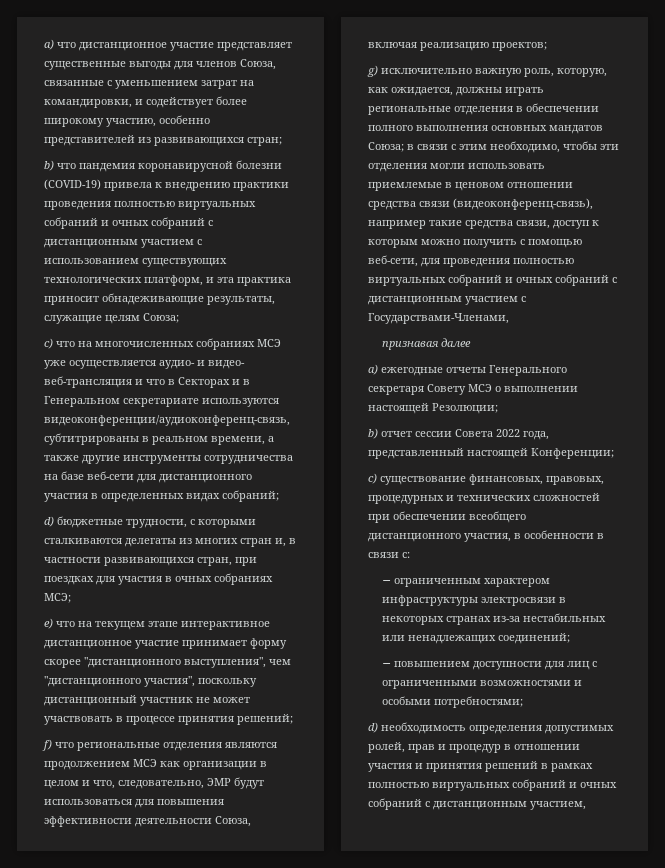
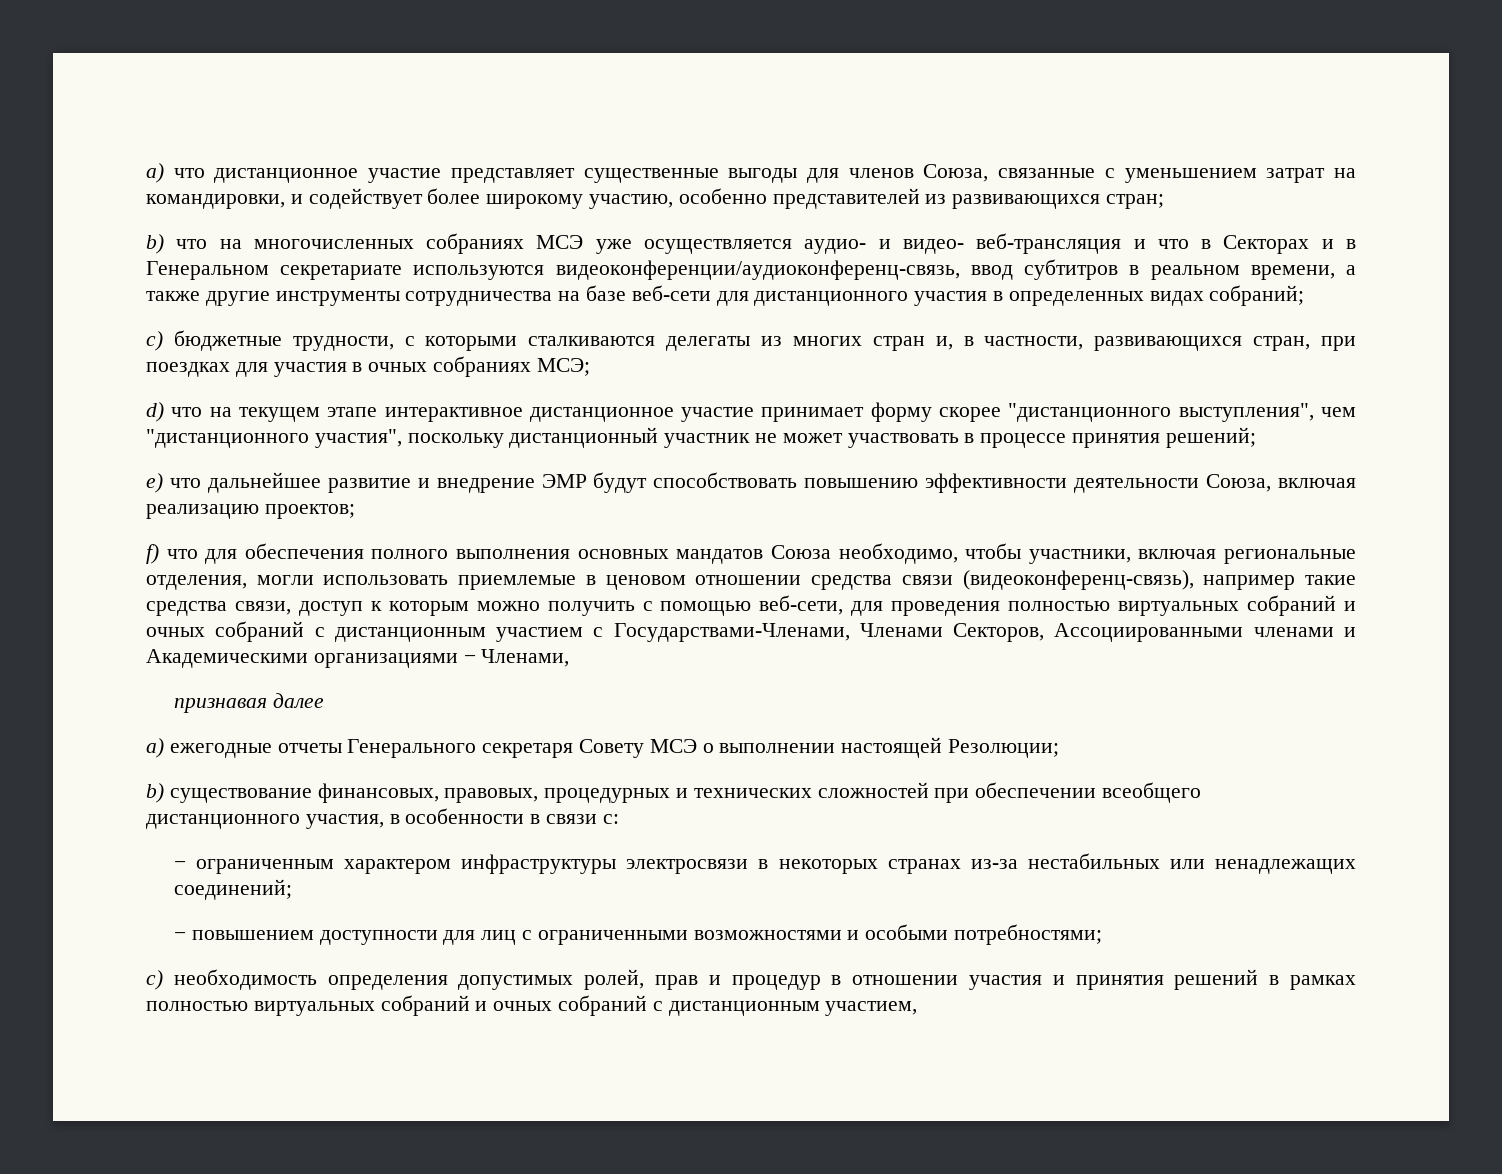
[79,160,282,172] [44,179,289,191] [44,201,256,210] [44,217,213,229] [44,239,202,248] [44,258,227,267] [44,275,291,286] [44,293,275,305] [44,313,179,324] [44,338,75,349] пандемия коронавирусной болезни (COVID-19) привела к внедрению практики проведения полностью виртуальных собраний и очных собраний с дистанционным участием с использованием существующих технологических платформ, и эта практика приносит обнадеживающие результаты, служащие целям Союза; // c) что -> (208, 244) none
[44,433,139,445] субтитрированы -> [970,259,1119,280] ввод субтитров
[44,516,54,527] d) -> [146,331,163,351] c)
[44,557,101,563] частности -> [984,336,1084,350] частности,
[44,618,53,629] e) -> [146,402,164,422] d)
[42,739,277,751] [44,759,267,770] [44,777,264,789] [44,799,224,808] f) что региональные отделения являются продолжением МСЭ как организации в целом и что, следовательно, ЭМР будут использоваться для повышения -> [146,472,919,493] e) что дальнейшее развитие и внедрение ЭМР будут способствовать повышению
[367,65,607,77] [368,87,544,96] [368,103,599,115] [368,125,603,134] [368,141,619,153] [368,163,427,172] g) исключительно важную роль, которую, как ожидается, должны играть региональные отделения в обеспечении полного выполнения основных мандатов Союза; в связи с этим необходимо, чтобы эти отделения -> [146,543,1356,564] [146,575,247,590] f) что для обеспечения полного выполнения основных мандатов Союза необходимо, чтобы участники, включая региональные отделения,
(509, 318) none -> [859,623,1356,642] [146,649,570,668] Членами Секторов, Ассоциированными членами и Академическими организациями − Членами,
[381,429,549,440] [368,448,614,459] [368,473,377,484] отчет сессии Совета 2022 года, представленный настоящей Конференции; // c) -> (164, 793) none
[368,722,378,733] d) -> [146,970,163,990] c)

